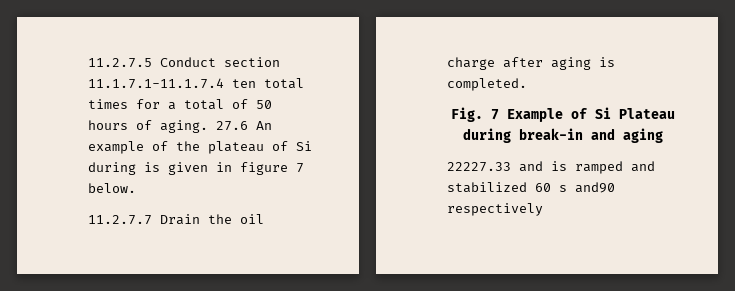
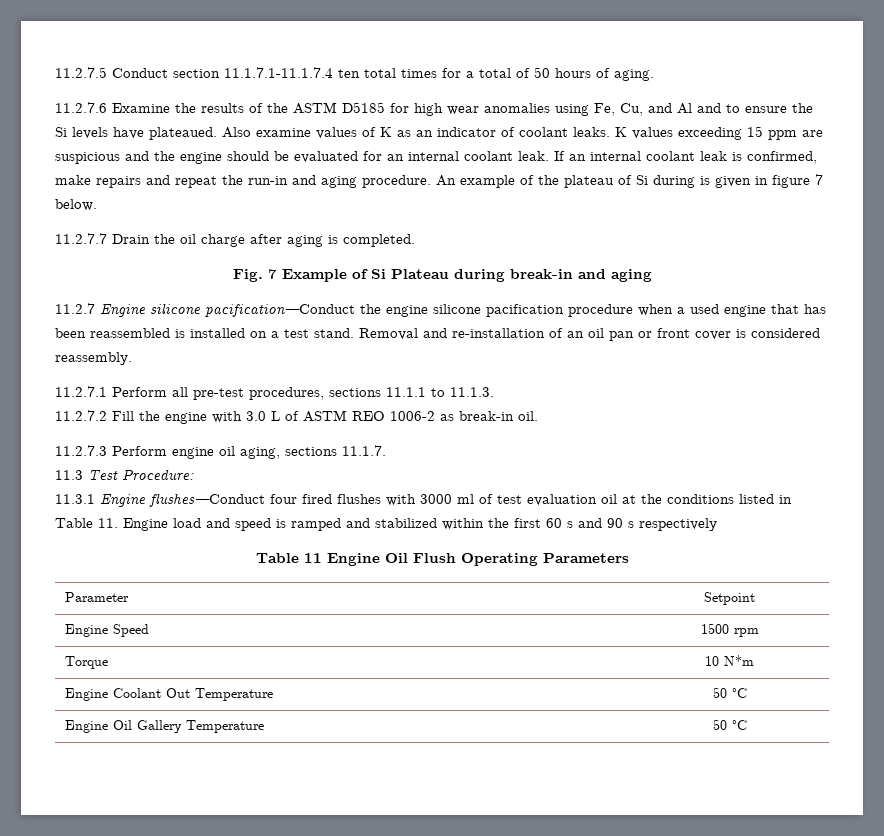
[216,121,248,131] 27.6 -> [55,102,813,116] [55,126,823,140] [55,151,817,164] [55,175,431,188] // 11.2.7.6 Examine the results of the ASTM D5185 for high wear anomalies using Fe, Cu, and Al and to ensure the Si levels have plateaued. Also examine values of K as an indicator of coolant leaks. K values exceeding 15 ppm are suspicious and the engine should be evaluated for an internal coolant leak. If an internal coolant leak is confirmed, make repairs and repeat the run-in and aging procedure.
[447,161,655,174] [447,182,615,193] [447,203,543,216] 22227.33 and is ramped and stabilized 60 s and90 respectively -> [55,303,826,317] [55,328,820,341] [55,352,132,365] [55,386,494,400] [55,410,538,424] [55,445,386,459] [55,469,194,480] [55,493,792,507] [55,518,717,531] [255,553,629,566] [64,592,129,602] [704,592,755,605] [64,624,149,637] [700,623,759,637] [64,656,108,669] [705,655,754,666] [64,688,273,701] [712,687,747,698] [64,720,264,733] [712,719,747,730] 11.2.7 Engine silicone pacification—Conduct the engine silicone pacification procedure when a used engine that has been reassembled is installed on a test stand. Removal and re-installation of an oil pan or front cover is considered reassembly. // 11.2.7.1 Perform all pre-test procedures, sections 11.1.1 to 11.1.3. // 11.2.7.2 Fill the engine with 3.0 L of ASTM REO 1006-2 as break-in oil. // 11.2.7.3 Perform engine oil aging, sections 11.1.7. // 11.3 Test Procedure: // 11.3.1 Engine flushes—Conduct four fired flushes with 3000 ml of test evaluation oil at the conditions listed in Table 11. Engine load and speed is ramped and stabilized within the first 60 s and 90 s respectively // Table 11 Engine Oil Flush Operating Parameters // Parameter | Setpoint // Engine Speed | 1500 rpm // Torque | 10 N*m // Engine Coolant Out Temperature | 50 °C // Engine Oil Gallery Temperature | 50 °C

